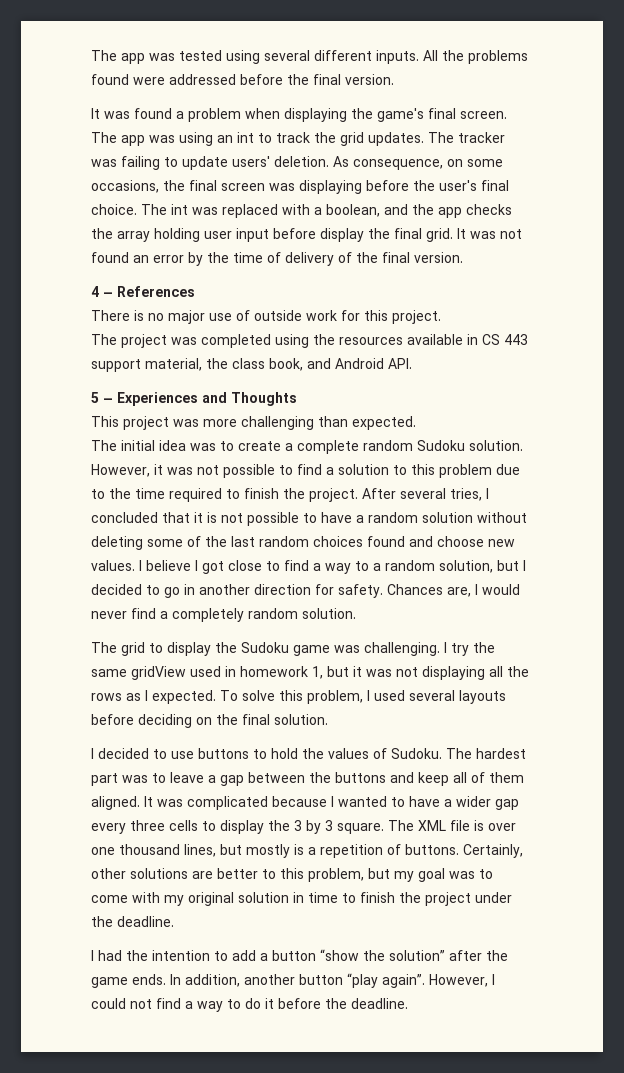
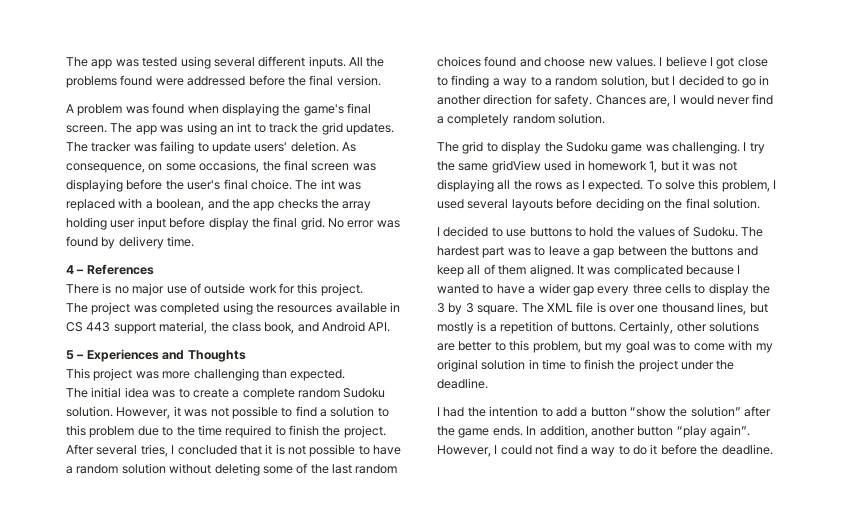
[91,108,241,122] It was found a problem -> [66,103,185,116] A problem was found
[457,228,522,239] [91,252,463,266] It was not found an error by the time of delivery of the final version. -> [328,218,400,228] [66,236,195,249] No error was found by delivery time.
[284,560,309,571] find -> [451,75,490,88] finding

